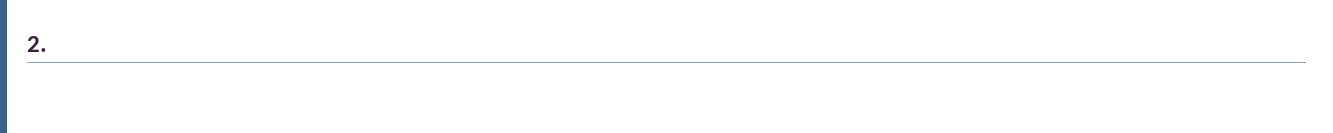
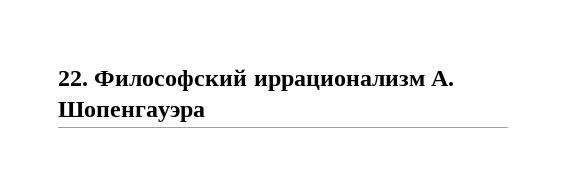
[27,36,47,52] 2. -> [58,69,455,91] [58,102,205,122] 22. Философский иррационализм А. Шопенгауэра

